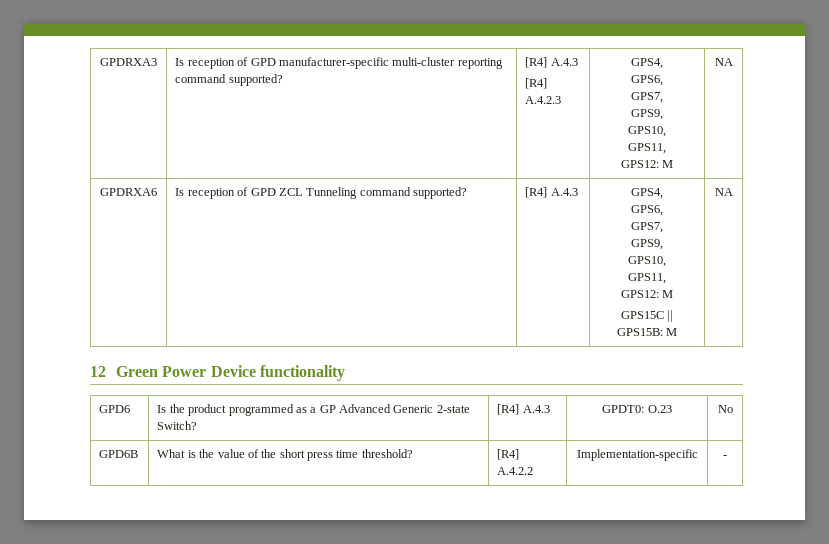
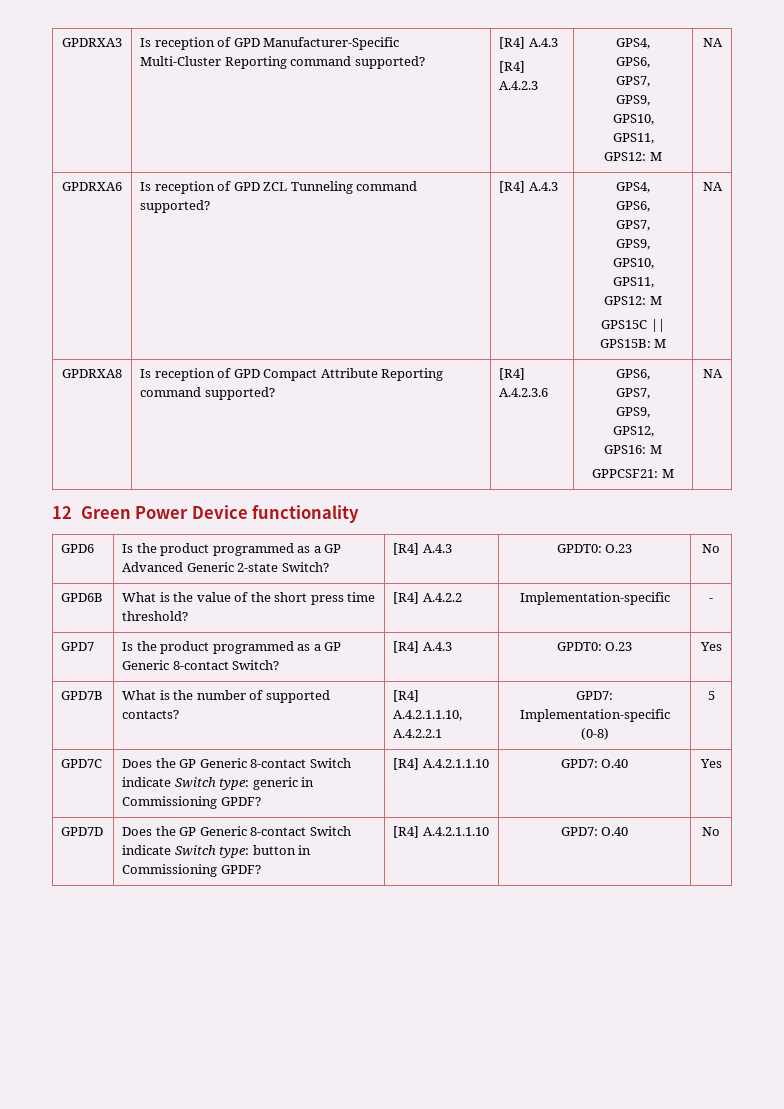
[278,57,503,69] manufacturer-specific multi-cluster reporting -> [263,37,400,50] [140,56,287,69] Manufacturer-Specific Multi-Cluster Reporting
(733, 192) none -> [62,369,122,378] [140,368,444,381] [140,387,275,400] [499,368,526,380] [499,388,549,397] [616,369,650,380] [616,388,650,399] [616,407,650,418] [612,426,654,437] [604,445,662,454] [592,469,674,478] [702,369,723,378] // GPDRXA8 | Is reception of GPD Compact Attribute Reporting command supported? | [R4] A.4.2.3.6 | GPS6, // GPS7, // GPS9, // GPS12, // GPS16: M // GPPCSF21: M | NA
(727, 456) none -> [61,642,95,651] [122,641,342,654] [122,660,280,670] [393,641,452,653] [556,642,633,651] [699,642,722,651] [61,691,104,700] [122,690,330,703] [122,710,180,719] [393,690,420,702] [393,710,463,721] [393,729,443,738] [576,691,613,700] [519,709,670,722] [580,728,609,740] [707,691,715,700] [61,759,103,768] [122,758,351,768] [122,777,315,790] [122,796,261,809] [393,758,489,770] [560,759,629,768] [699,759,722,768] [61,827,104,836] [122,826,351,836] [122,845,312,858] [122,864,261,877] [393,826,489,838] [560,827,629,836] [702,827,720,836] // GPD7 | Is the product programmed as a GP Generic 8-contact Switch? | [R4] A.4.3 | GPDT0: O.23 | Yes // GPD7B | What is the number of supported contacts? | [R4] A.4.2.1.1.10, A.4.2.2.1 | GPD7: Implementation-specific (0-8) | 5 // GPD7C | Does the GP Generic 8-contact Switch indicate Switch type: generic in Commissioning GPDF? | [R4] A.4.2.1.1.10 | GPD7: O.40 | Yes // GPD7D | Does the GP Generic 8-contact Switch indicate Switch type: button in Commissioning GPDF? | [R4] A.4.2.1.1.10 | GPD7: O.40 | No

